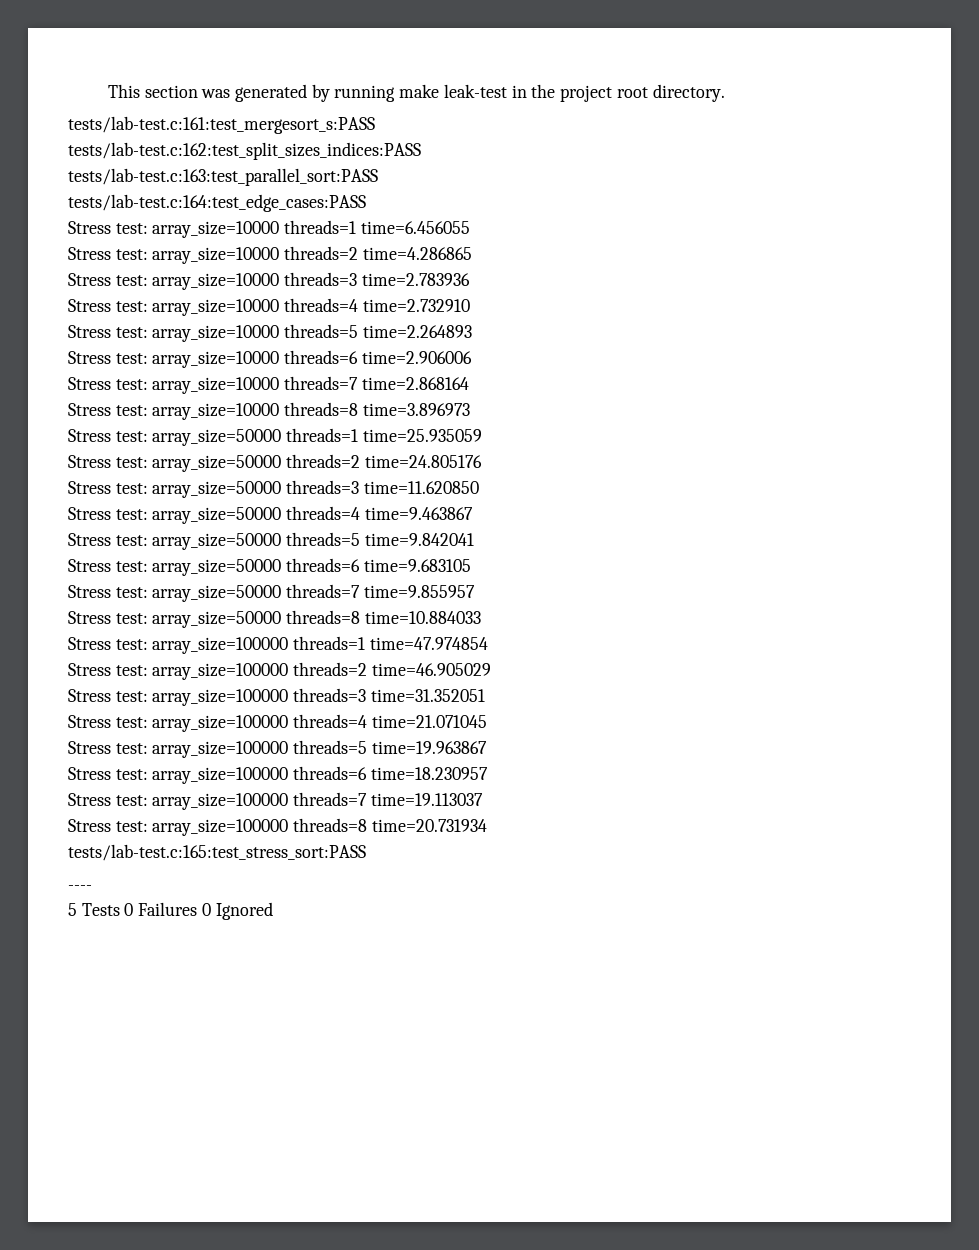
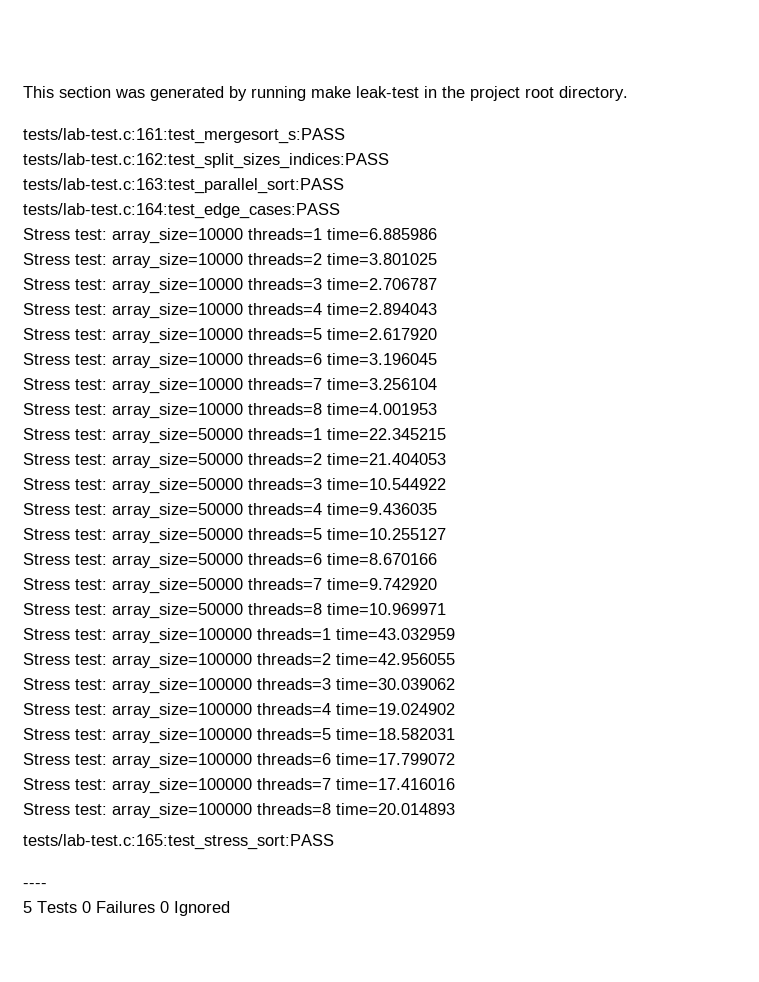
[360,221,470,234] time=6.456055 -> [327,228,437,240] time=6.885986
[362,247,472,260] time=4.286865 -> [327,253,437,265] time=3.801025
[361,273,470,286] time=2.783936 -> [327,278,437,290] time=2.706787
[362,299,470,312] time=2.732910 -> [327,303,437,315] time=2.894043
[362,325,472,338] time=2.264893 -> [327,328,437,340] time=2.617920
[361,351,472,364] time=2.906006 -> [327,353,437,365] time=3.196045
[361,377,469,390] time=2.868164 -> [327,378,437,390] time=3.256104
[362,403,470,416] time=3.896973 -> [327,403,437,415] time=4.001953
[362,429,482,442] time=25.935059 -> [327,428,446,440] time=22.345215
[364,455,482,468] time=24.805176 -> [327,453,446,465] time=21.404053
[363,481,479,494] time=11.620850 -> [327,478,446,490] time=10.544922
[364,507,473,520] time=9.463867 -> [327,503,437,515] time=9.436035
[364,533,474,546] time=9.842041 -> [327,528,446,540] time=10.255127
[363,559,471,572] time=9.683105 -> [327,553,437,565] time=8.670166
[363,585,475,598] time=9.855957 -> [327,578,437,590] time=9.742920
[364,611,481,624] time=10.884033 -> [327,603,446,615] time=10.969971
[369,637,488,650] time=47.974854 -> [336,628,455,640] time=43.032959
[371,663,491,676] time=46.905029 -> [336,653,455,665] time=42.956055
[370,689,485,702] time=31.352051 -> [336,678,455,690] time=30.039062
[371,715,487,728] time=21.071045 -> [336,703,455,715] time=19.024902
[371,741,487,754] time=19.963867 -> [336,728,455,740] time=18.582031
[370,767,488,780] time=18.230957 -> [336,753,455,765] time=17.799072
[370,793,483,806] time=19.113037 -> [336,778,455,790] time=17.416016
[371,819,487,832] time=20.731934 -> [336,803,455,815] time=20.014893

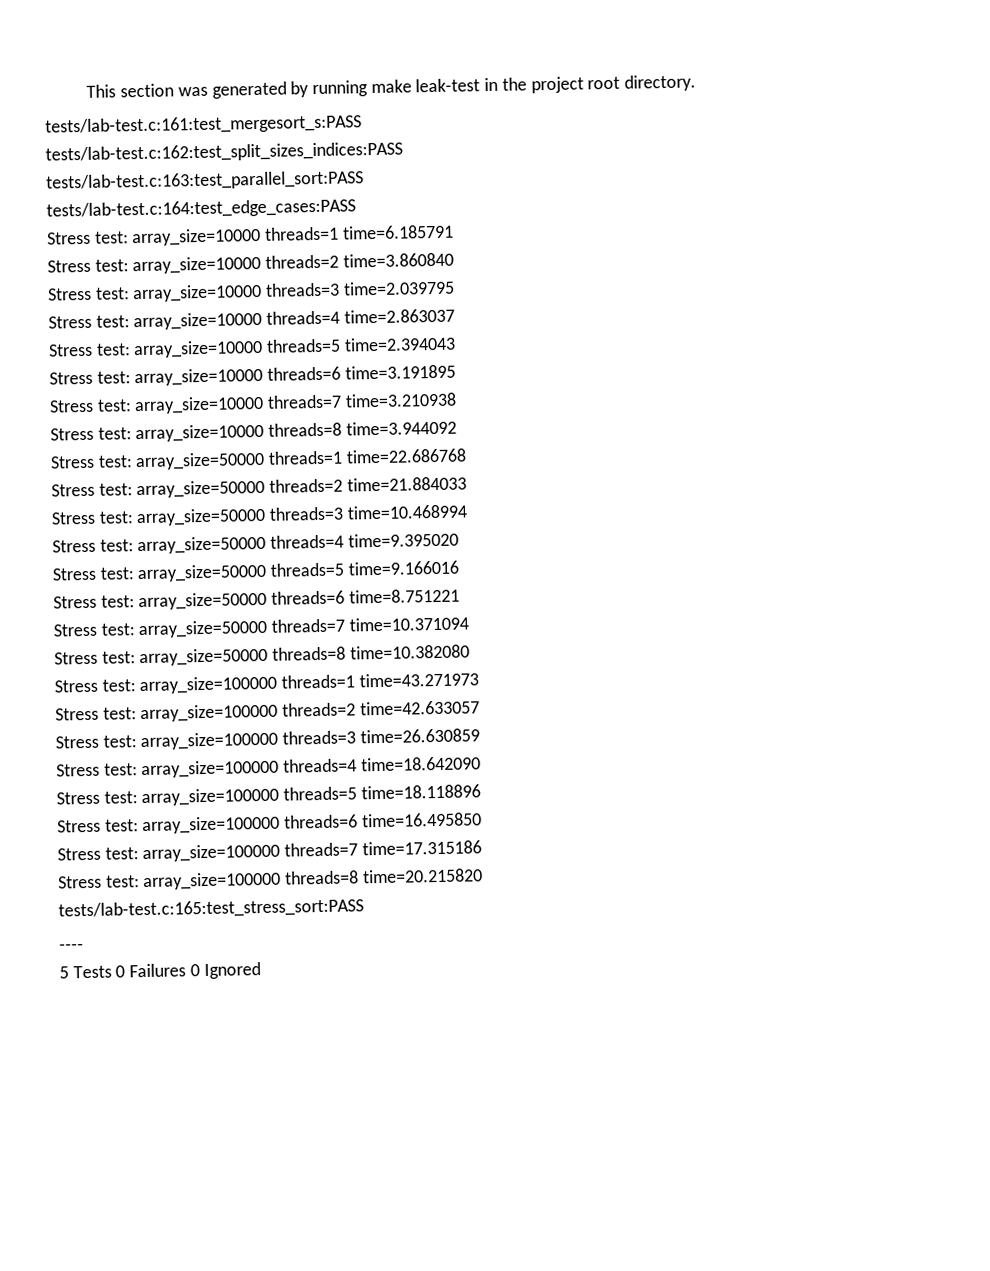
[327,228,437,240] time=6.885986 -> [341,224,454,240] time=6.185791
[327,253,437,265] time=3.801025 -> [342,252,454,268] time=3.860840
[327,278,437,290] time=2.706787 -> [342,280,455,296] time=2.039795
[327,303,437,315] time=2.894043 -> [343,308,455,324] time=2.863037
[327,328,437,340] time=2.617920 -> [343,336,456,352] time=2.394043
[327,353,437,365] time=3.196045 -> [344,364,456,380] time=3.191895
[327,378,437,390] time=3.256104 -> [344,392,457,408] time=3.210938
[327,403,437,415] time=4.001953 -> [345,420,457,436] time=3.944092
[327,428,446,440] time=22.345215 -> [345,448,467,464] time=22.686768
[327,453,446,465] time=21.404053 -> [346,476,467,492] time=21.884033
[327,478,446,490] time=10.544922 -> [346,504,467,520] time=10.468994
[327,503,437,515] time=9.436035 -> [347,532,459,548] time=9.395020
[327,528,446,540] time=10.255127 -> [347,560,459,576] time=9.166016
[327,553,437,565] time=8.670166 -> [348,588,460,604] time=8.751221
[327,578,437,590] time=9.742920 -> [348,616,469,632] time=10.371094
[327,603,446,615] time=10.969971 -> [349,644,470,660] time=10.382080
[336,628,455,640] time=43.032959 -> [358,672,479,688] time=43.271973
[336,653,455,665] time=42.956055 -> [359,700,480,716] time=42.633057
[336,678,455,690] time=30.039062 -> [359,728,480,744] time=26.630859
[336,703,455,715] time=19.024902 -> [360,756,481,772] time=18.642090
[336,728,455,740] time=18.582031 -> [360,784,481,800] time=18.118896
[336,753,455,765] time=17.799072 -> [361,812,482,828] time=16.495850
[336,778,455,790] time=17.416016 -> [361,840,482,856] time=17.315186
[336,803,455,815] time=20.014893 -> [361,868,483,884] time=20.215820

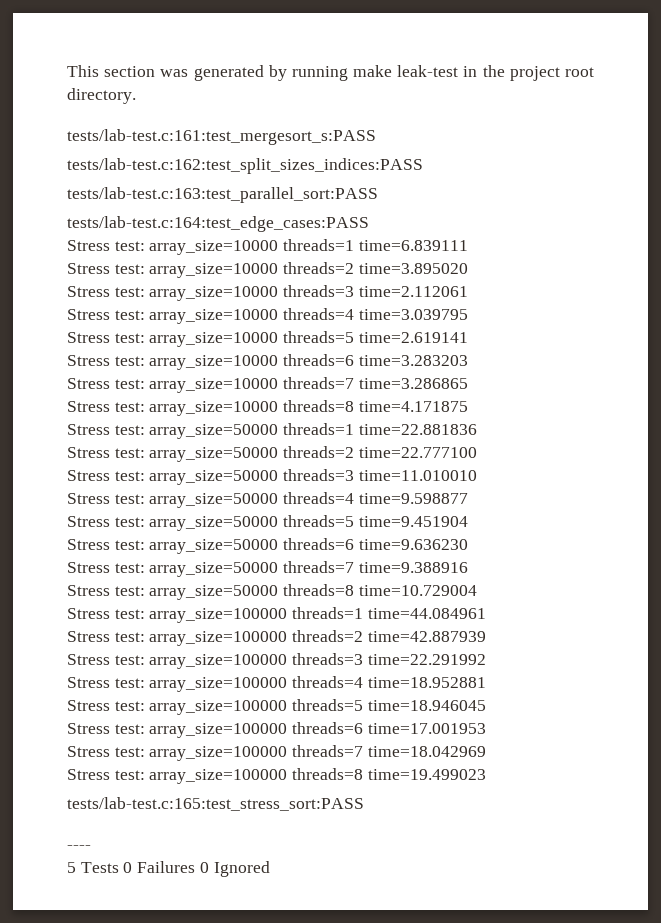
[341,224,454,240] time=6.185791 -> [358,240,468,251] time=6.839111
[342,252,454,268] time=3.860840 -> [358,263,468,274] time=3.895020
[342,280,455,296] time=2.039795 -> [358,286,468,297] time=2.112061
[343,308,455,324] time=2.863037 -> [358,309,468,320] time=3.039795
[343,336,456,352] time=2.394043 -> [358,332,468,343] time=2.619141
[344,364,456,380] time=3.191895 -> [358,355,468,366] time=3.283203
[344,392,457,408] time=3.210938 -> [358,378,468,389] time=3.286865
[345,420,457,436] time=3.944092 -> [358,401,468,412] time=4.171875
[345,448,467,464] time=22.686768 -> [358,424,477,435] time=22.881836
[346,476,467,492] time=21.884033 -> [358,447,477,458] time=22.777100
[346,504,467,520] time=10.468994 -> [358,470,477,481] time=11.010010
[347,532,459,548] time=9.395020 -> [358,493,468,504] time=9.598877
[347,560,459,576] time=9.166016 -> [358,516,468,527] time=9.451904
[348,588,460,604] time=8.751221 -> [358,539,468,550] time=9.636230
[348,616,469,632] time=10.371094 -> [358,562,468,573] time=9.388916
[349,644,470,660] time=10.382080 -> [358,585,477,596] time=10.729004
[358,672,479,688] time=43.271973 -> [367,608,486,619] time=44.084961
[359,700,480,716] time=42.633057 -> [367,631,486,642] time=42.887939
[359,728,480,744] time=26.630859 -> [367,654,486,665] time=22.291992
[360,756,481,772] time=18.642090 -> [367,677,486,688] time=18.952881
[360,784,481,800] time=18.118896 -> [367,700,486,711] time=18.946045
[361,812,482,828] time=16.495850 -> [367,723,486,734] time=17.001953
[361,840,482,856] time=17.315186 -> [367,746,486,757] time=18.042969
[361,868,483,884] time=20.215820 -> [367,769,486,780] time=19.499023

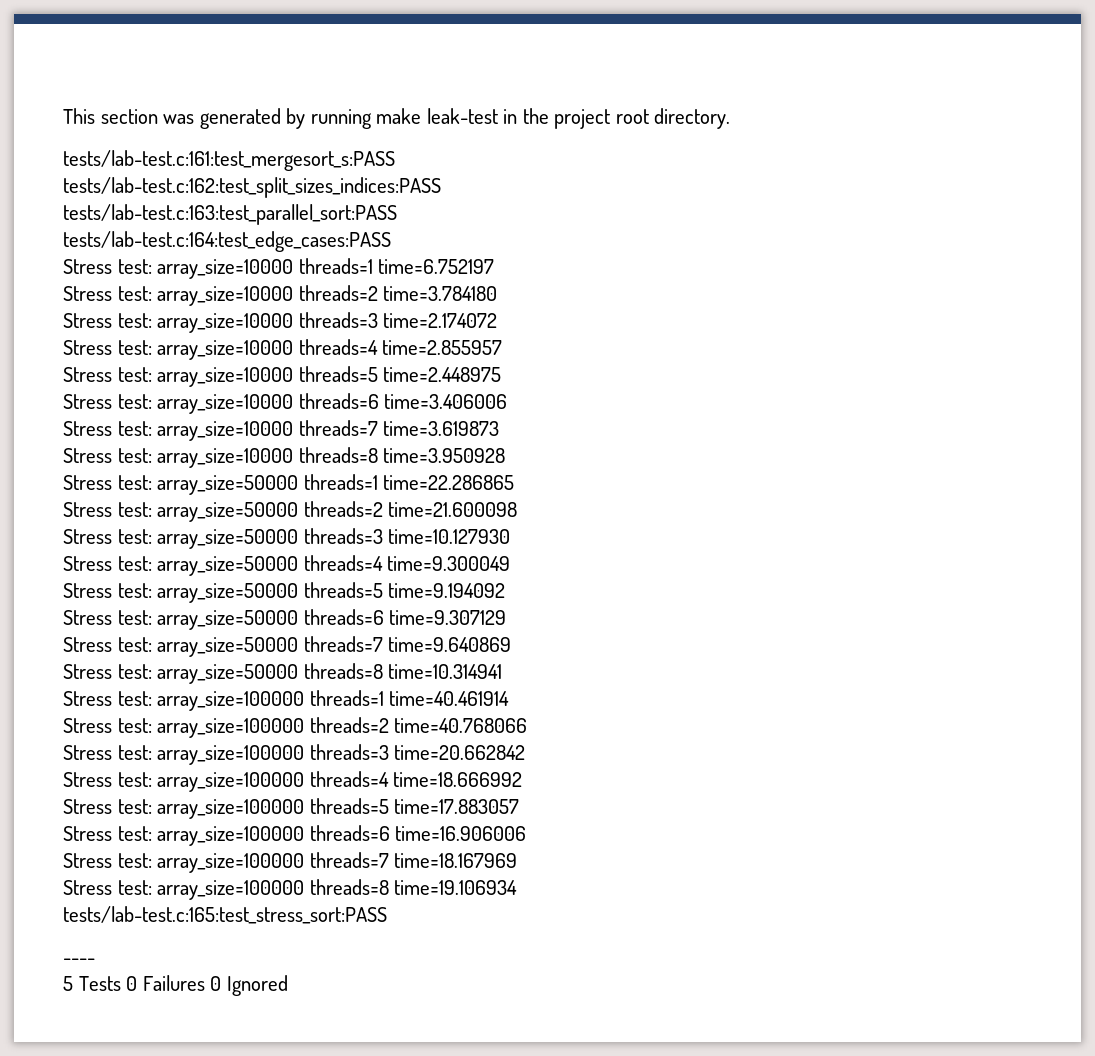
[358,240,468,251] time=6.839111 -> [378,259,495,274] time=6.752197
[358,263,468,274] time=3.895020 -> [383,286,498,301] time=3.784180
[358,286,468,297] time=2.112061 -> [383,313,498,328] time=2.174072
[358,309,468,320] time=3.039795 -> [382,340,503,355] time=2.855957
[358,332,468,343] time=2.619141 -> [383,367,502,382] time=2.448975
[358,355,468,366] time=3.283203 -> [384,394,508,409] time=3.406006
[358,378,468,389] time=3.286865 -> [383,421,500,436] time=3.619873
[358,401,468,412] time=4.171875 -> [383,448,506,463] time=3.950928
[358,424,477,435] time=22.881836 -> [383,475,515,490] time=22.286865
[358,447,477,458] time=22.777100 -> [388,502,518,517] time=21.600098
[358,470,477,481] time=11.010010 -> [388,529,511,544] time=10.127930
[358,493,468,504] time=9.598877 -> [387,556,511,571] time=9.300049
[358,516,468,527] time=9.451904 -> [388,583,506,598] time=9.194092
[358,539,468,550] time=9.636230 -> [389,610,507,625] time=9.307129
[358,562,468,573] time=9.388916 -> [388,637,512,652] time=9.640869
[358,585,477,596] time=10.729004 -> [388,664,503,679] time=10.314941
[367,608,486,619] time=44.084961 -> [389,691,510,706] time=40.461914
[367,631,486,642] time=42.887939 -> [394,718,528,733] time=40.768066
[367,654,486,665] time=22.291992 -> [394,745,526,760] time=20.662842
[367,677,486,688] time=18.952881 -> [393,772,523,787] time=18.666992
[367,700,486,711] time=18.946045 -> [394,799,520,814] time=17.883057
[367,723,486,734] time=17.001953 -> [395,826,527,841] time=16.906006
[367,746,486,757] time=18.042969 -> [394,853,518,868] time=18.167969
[367,769,486,780] time=19.499023 -> [394,880,518,895] time=19.106934

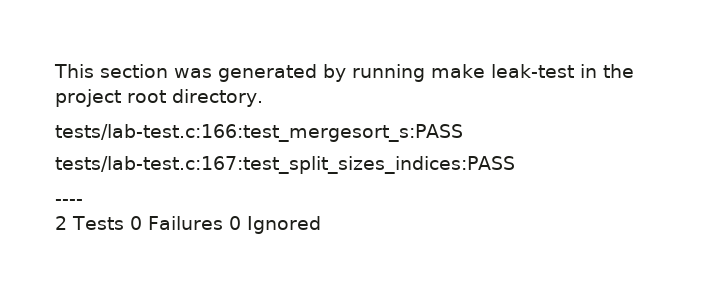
[63,150,395,171] [63,177,441,198] [63,204,397,225] [63,231,391,252] [63,258,495,279] [63,285,498,306] [63,312,498,333] [63,339,503,360] [63,366,502,387] [63,393,508,414] [63,420,500,441] [63,447,506,468] [63,474,515,495] [63,501,518,522] [63,528,511,549] [63,555,511,576] [63,582,506,603] [63,609,507,630] [63,636,512,657] [63,663,503,684] [63,690,510,711] [63,717,528,738] [63,744,526,765] [63,771,523,792] [63,798,520,819] [63,825,527,846] [63,852,518,873] [63,879,518,900] [63,906,387,924] tests/lab-test.c:161:test_mergesort_s:PASS // tests/lab-test.c:162:test_split_sizes_indices:PASS // tests/lab-test.c:163:test_parallel_sort:PASS // tests/lab-test.c:164:test_edge_cases:PASS // Stress test: array_size=10000 threads=1 time=6.752197 // Stress test: array_size=10000 threads=2 time=3.784180 // Stress test: array_size=10000 threads=3 time=2.174072 // Stress test: array_size=10000 threads=4 time=2.855957 // Stress test: array_size=10000 threads=5 time=2.448975 // Stress test: array_size=10000 threads=6 time=3.406006 // Stress test: array_size=10000 threads=7 time=3.619873 // Stress test: array_size=10000 threads=8 time=3.950928 // Stress test: array_size=50000 threads=1 time=22.286865 // Stress test: array_size=50000 threads=2 time=21.600098 // Stress test: array_size=50000 threads=3 time=10.127930 // Stress test: array_size=50000 threads=4 time=9.300049 // Stress test: array_size=50000 threads=5 time=9.194092 // Stress test: array_size=50000 threads=6 time=9.307129 // Stress test: array_size=50000 threads=7 time=9.640869 // Stress test: array_size=50000 threads=8 time=10.314941 // Stress test: array_size=100000 threads=1 time=40.461914 // Stress test: array_size=100000 threads=2 time=40.768066 // Stress test: array_size=100000 threads=3 time=20.662842 // Stress test: array_size=100000 threads=4 time=18.666992 // Stress test: array_size=100000 threads=5 time=17.883057 // Stress test: array_size=100000 threads=6 time=16.906006 // Stress test: array_size=100000 threads=7 time=18.167969 // Stress test: array_size=100000 threads=8 time=19.106934 // tests/lab-test.c:165:test_stress_sort:PASS -> [55,124,463,142] [55,156,515,174] tests/lab-test.c:166:test_mergesort_s:PASS // tests/lab-test.c:167:test_split_sizes_indices:PASS
[63,976,73,991] 5 -> [55,216,67,230] 2

